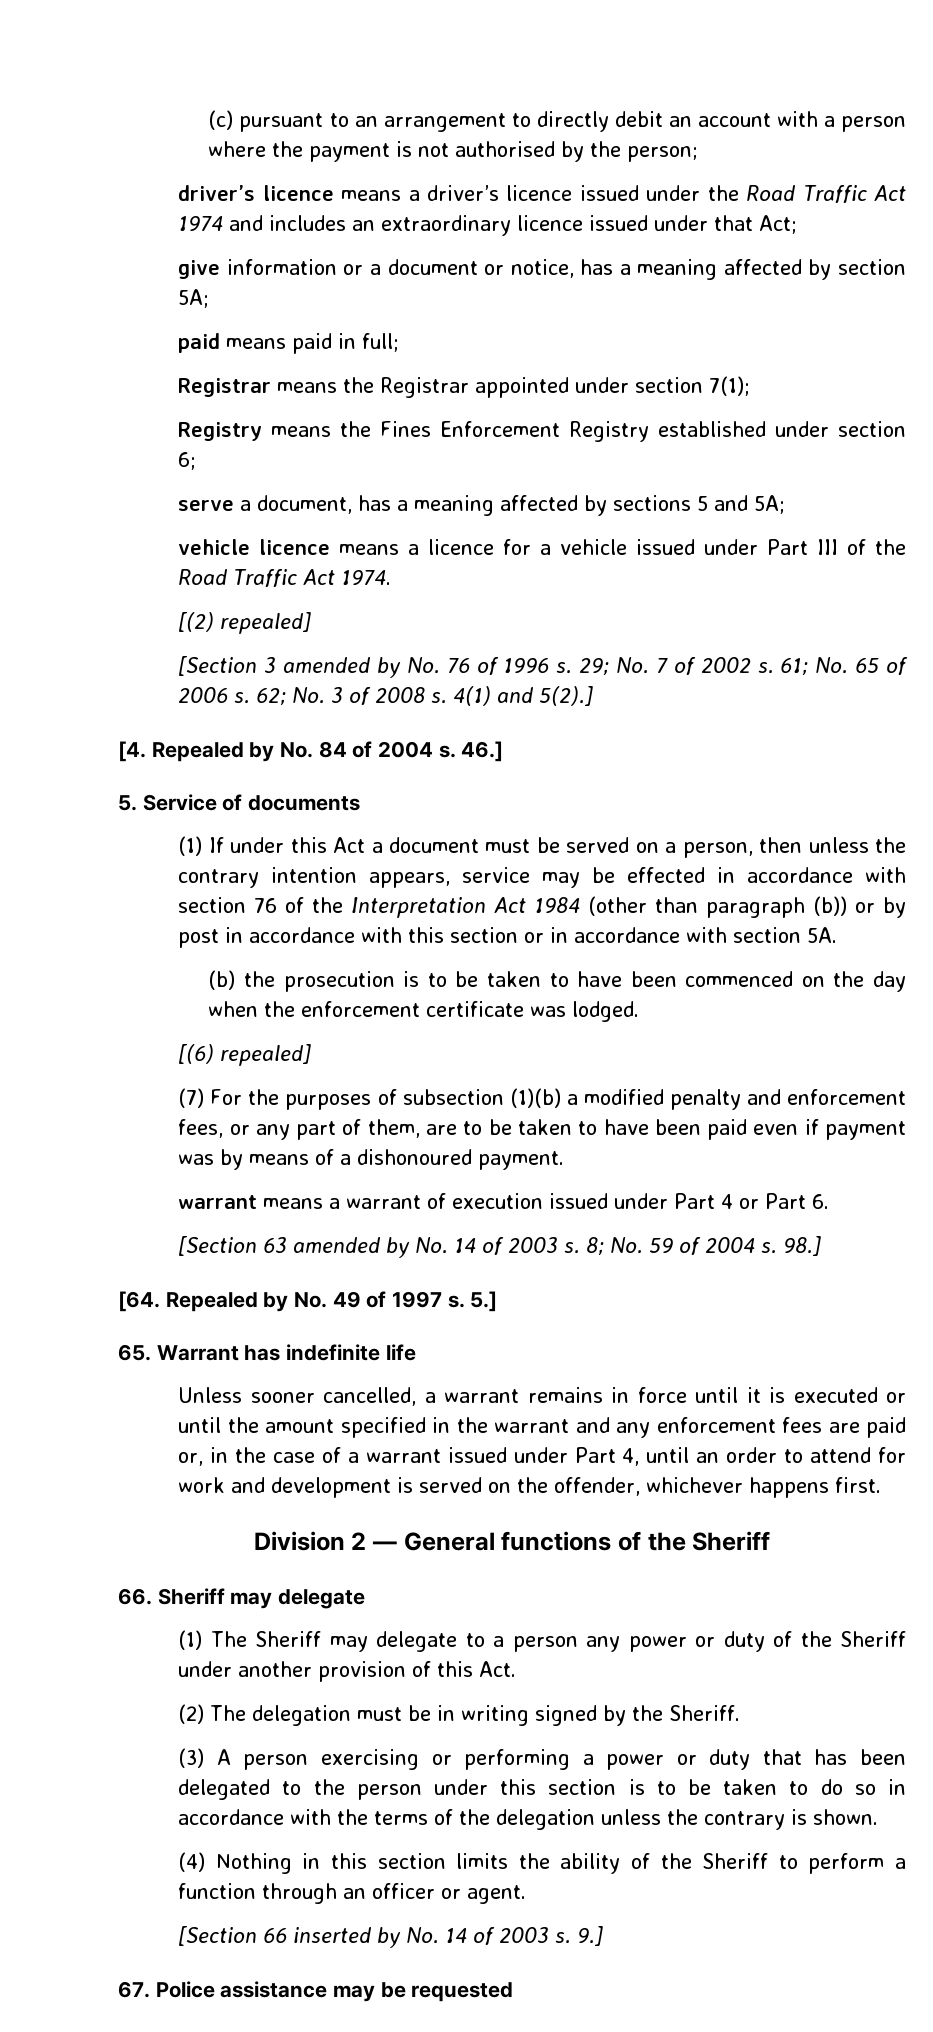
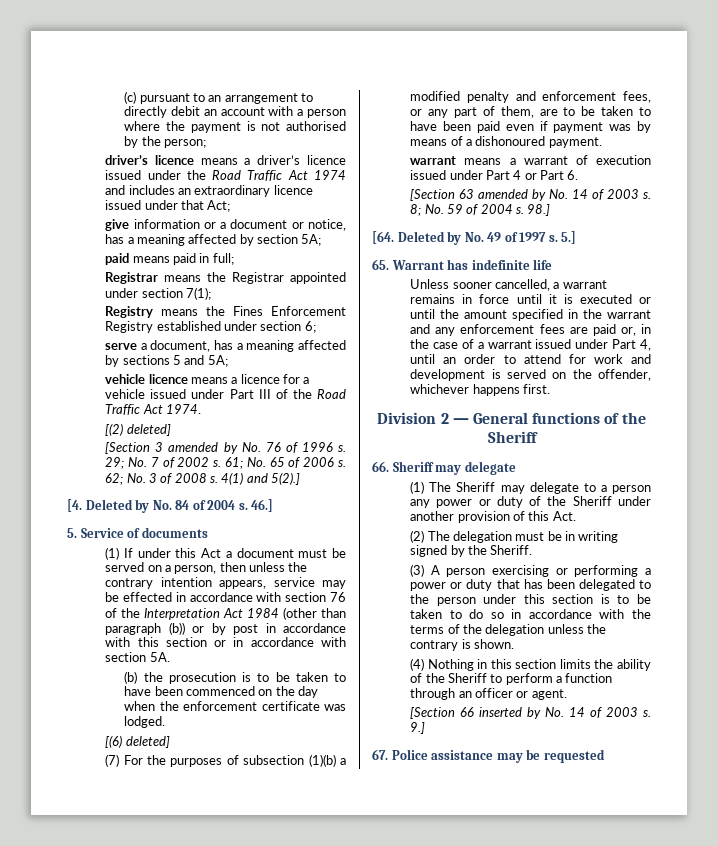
[220,612,312,634] repealed] -> [126,424,171,436] deleted]
[151,742,244,762] Repealed -> [85,499,133,510] Deleted
[220,1044,312,1066] repealed] -> [125,736,170,748] deleted]
[165,1292,258,1312] Repealed -> [397,231,445,242] Deleted

